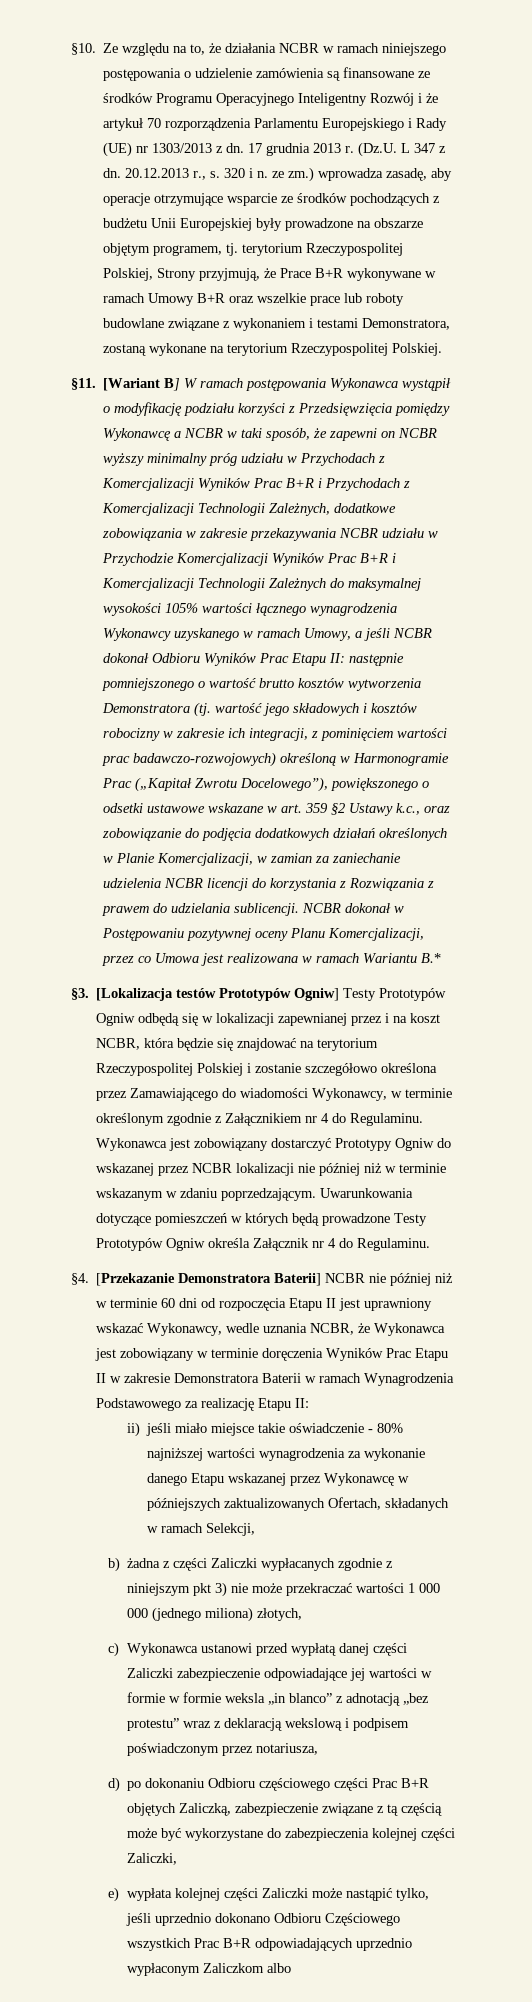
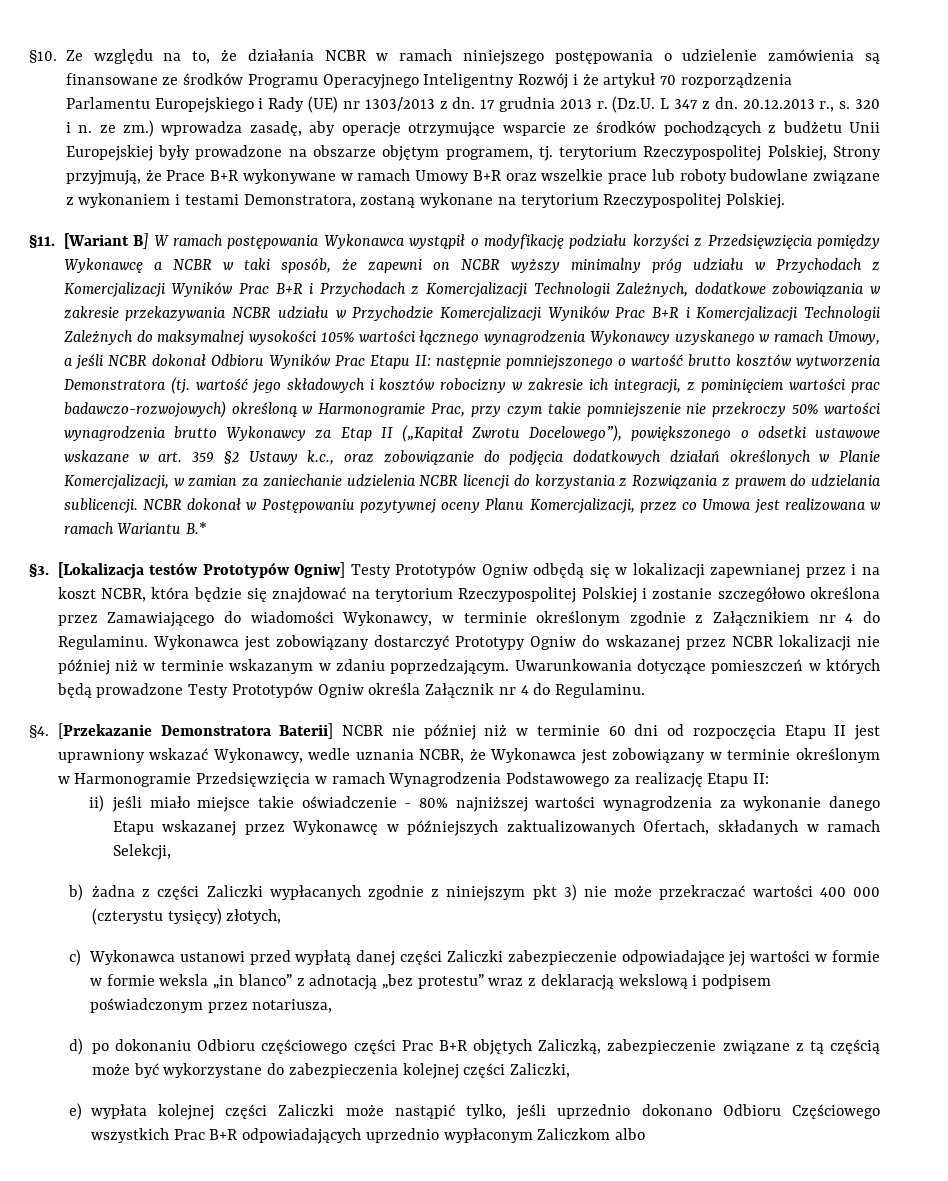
[102,778,133,788] Prac -> [431,402,881,417] [63,426,393,441] Prac, przy czym takie pomniejszenie nie przekroczy 50% wartości wynagrodzenia brutto Wykonawcy za Etap II
[262,1348,449,1361] [96,1373,302,1383] doręczenia Wyników Prac Etapu II w zakresie Demonstratora Baterii -> [796,748,881,763] [57,772,311,787] określonym w Harmonogramie Przedsięwzięcia
[408,1583,441,1593] [127,1607,254,1622] 1 000 000 (jednego miliona) -> [819,887,881,897] [91,908,222,925] 400 000 (czterystu tysięcy)

